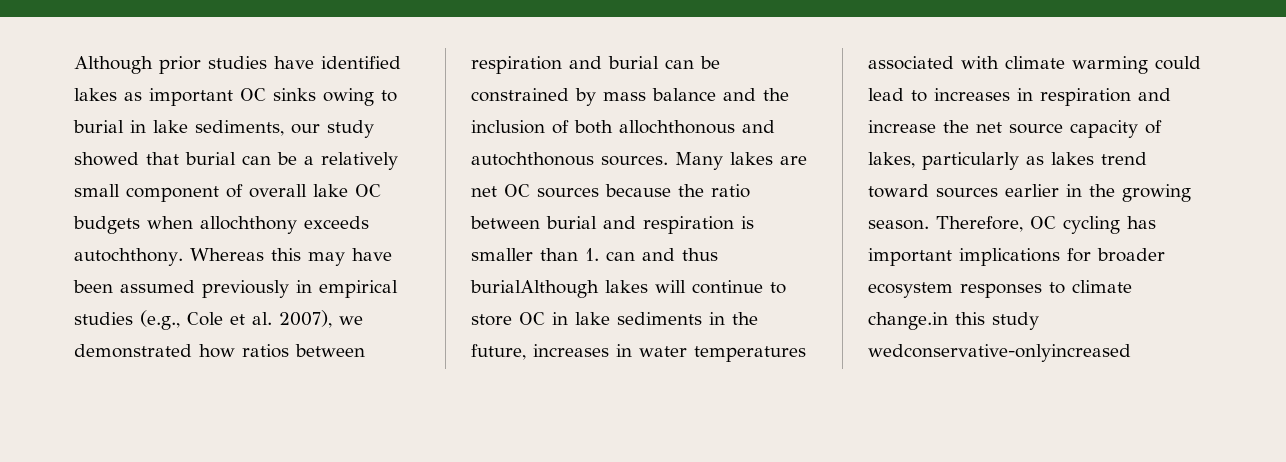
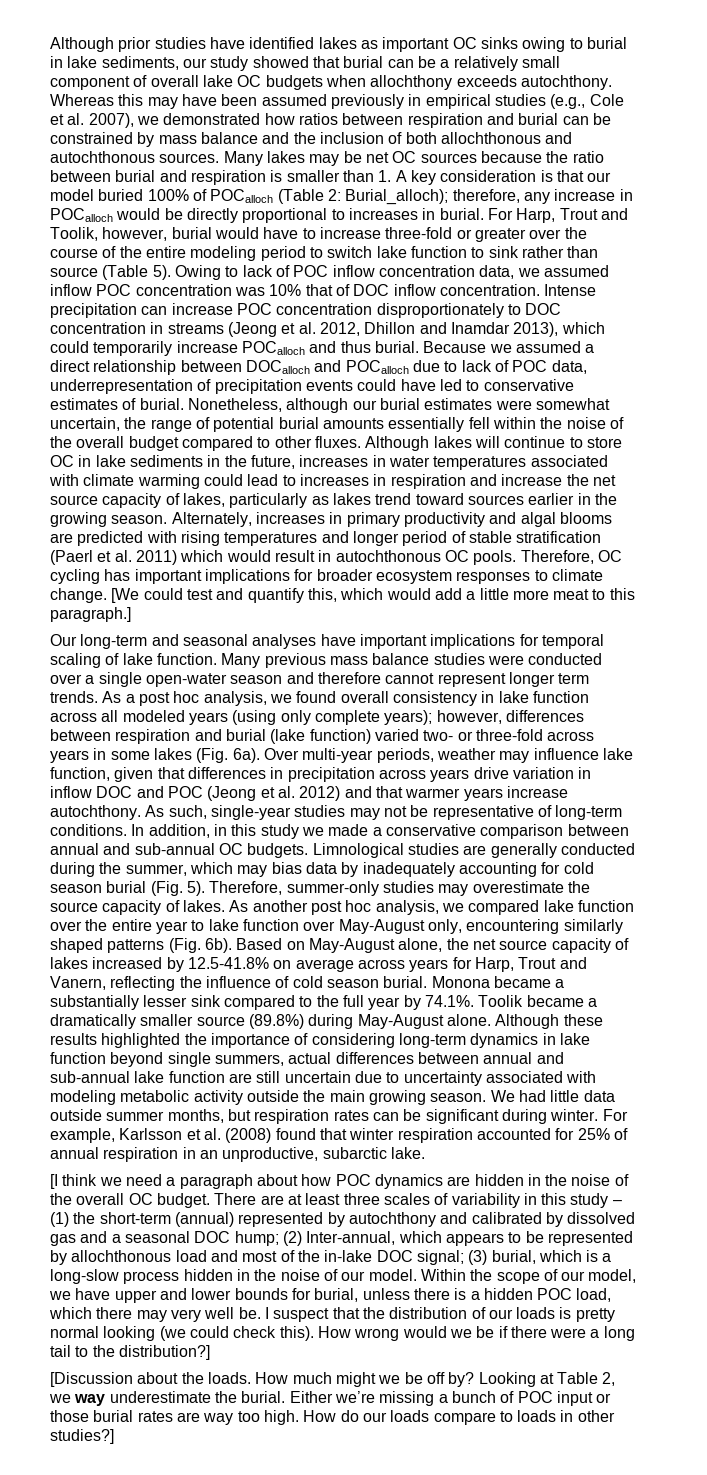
[780,156,807,165] are -> [309,151,362,166] may be
[606,248,718,261] [470,280,599,298] can and thus burialAlthough -> [395,170,612,185] [50,189,633,205] [50,208,628,223] [50,227,587,242] [50,246,599,261] [50,265,609,280] [50,284,597,296] [50,303,562,318] [50,322,605,337] [50,341,595,356] [50,360,587,375] [50,379,574,394] [50,398,610,413] [50,417,624,432] [50,436,430,451] A key consideration is that our model buried 100% of POCalloch (Table 2: Burial_alloch); therefore, any increase in POCalloch would be directly proportional to increases in burial. For Harp, Trout and Toolik, however, burial would have to increase three-fold or greater over the course of the entire modeling period to switch lake function to sink rather than source (Table 5). Owing to lack of POC inflow concentration data, we assumed inflow POC concentration was 10% that of DOC inflow concentration. Intense precipitation can increase POC concentration disproportionately to DOC concentration in streams (Jeong et al. 2012, Dhillon and Inamdar 2013), which could temporarily increase POCalloch and thus burial. Because we assumed a direct relationship between DOCalloch and POCalloch due to lack of POC data, underrepresentation of precipitation events could have led to conservative estimates of burial. Nonetheless, although our burial estimates were somewhat uncertain, the range of potential burial amounts essentially fell within the noise of the overall budget compared to other fluxes. Although
(929, 225) none -> [171,512,612,527] [50,531,602,546] [50,550,517,565] Alternately, increases in primary productivity and algal blooms are predicted with rising temperatures and longer period of stable stratification (Paerl et al. 2011) which would result in autochthonous OC pools.
[868,312,1039,330] [868,344,1131,362] change.in this study wedconservative-onlyincreased -> [50,588,635,603] [50,607,131,622] [50,634,604,649] [50,653,603,668] [50,672,590,687] [50,691,589,706] [50,710,584,725] [50,729,595,744] [50,748,633,763] [50,767,592,782] [50,786,568,801] [50,805,623,820] [50,824,629,839] [50,843,635,858] [50,862,594,877] [50,881,590,896] [50,900,634,915] [50,919,623,934] [50,938,629,953] [50,957,587,972] [50,976,565,991] [50,995,597,1010] [50,1014,603,1029] [50,1033,590,1048] [50,1052,564,1067] [50,1071,597,1086] [50,1090,615,1105] [50,1109,628,1124] [50,1128,628,1143] [50,1147,425,1162] [50,1174,629,1189] [50,1193,622,1208] [50,1212,636,1227] [50,1231,633,1246] [50,1250,612,1265] [50,1269,637,1284] [49,1288,612,1303] [49,1307,615,1322] [50,1326,635,1341] [50,1345,210,1360] [50,1372,616,1387] [49,1391,612,1406] [50,1410,615,1425] [50,1429,114,1444] change. [We could test and quantify this, which would add a little more meat to this paragraph.] // Our long-term and seasonal analyses have important implications for temporal scaling of lake function. Many previous mass balance studies were conducted over a single open-water season and therefore cannot represent longer term trends. As a post hoc analysis, we found overall consistency in lake function across all modeled years (using only complete years); however, differences between respiration and burial (lake function) varied two- or three-fold across years in some lakes (Fig. 6a). Over multi-year periods, weather may influence lake function, given that differences in precipitation across years drive variation in inflow DOC and POC (Jeong et al. 2012) and that warmer years increase autochthony. As such, single-year studies may not be representative of long-term conditions. In addition, in this study we made a conservative comparison between annual and sub-annual OC budgets. Limnological studies are generally conducted during the summer, which may bias data by inadequately accounting for cold season burial (Fig. 5). Therefore, summer-only studies may overestimate the source capacity of lakes. As another post hoc analysis, we compared lake function over the entire year to lake function over May-August only, encountering similarly shaped patterns (Fig. 6b). Based on May-August alone, the net source capacity of lakes increased by 12.5-41.8% on average across years for Harp, Trout and Vanern, reflecting the influence of cold season burial. Monona became a substantially lesser sink compared to the full year by 74.1%. Toolik became a dramatically smaller source (89.8%) during May-August alone. Although these results highlighted the importance of considering long-term dynamics in lake function beyond single summers, actual differences between annual and sub-annual lake function are still uncertain due to uncertainty associated with modeling metabolic activity outside the main growing season. We had little data outside summer months, but respiration rates can be significant during winter. For example, Karlsson et al. (2008) found that winter respiration accounted for 25% of annual respiration in an unproductive, subarctic lake. // [I think we need a paragraph about how POC dynamics are hidden in the noise of the overall OC budget. There are at least three scales of variability in this study – (1) the short-term (annual) represented by autochthony and calibrated by dissolved gas and a seasonal DOC hump; (2) Inter-annual, which appears to be represented by allochthonous load and most of the in-lake DOC signal; (3) burial, which is a long-slow process hidden in the noise of our model. Within the scope of our model, we have upper and lower bounds for burial, unless there is a hidden POC load, which there may very well be. I suspect that the distribution of our loads is pretty normal looking (we could check this). How wrong would we be if there were a long tail to the distribution?] // [Discussion about the loads. How much might we be off by? Looking at Table 2, we way underestimate the burial. Either we’re missing a bunch of POC input or those burial rates are way too high. How do our loads compare to loads in other studies?]

